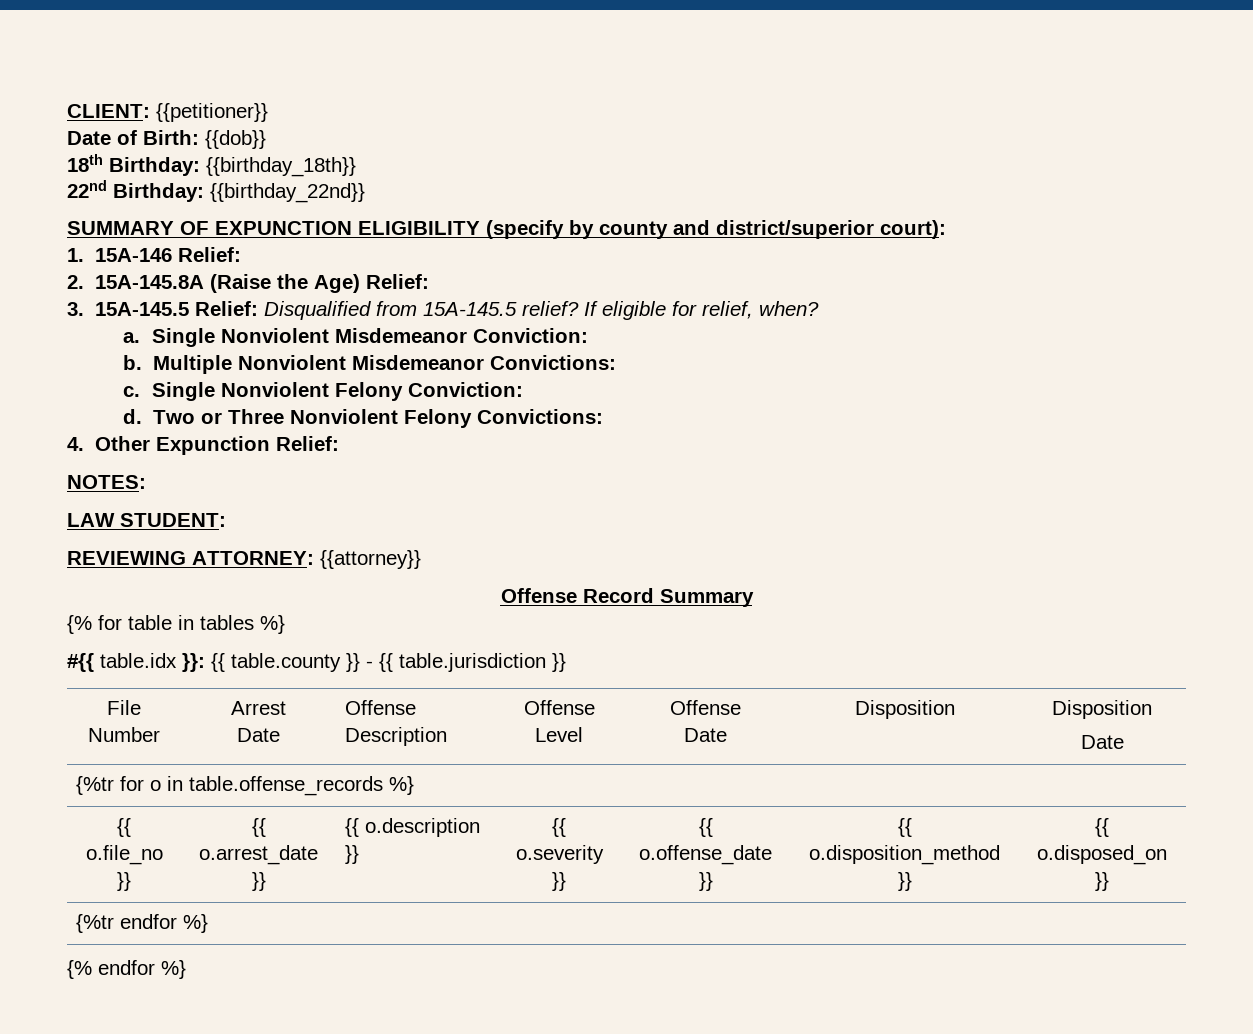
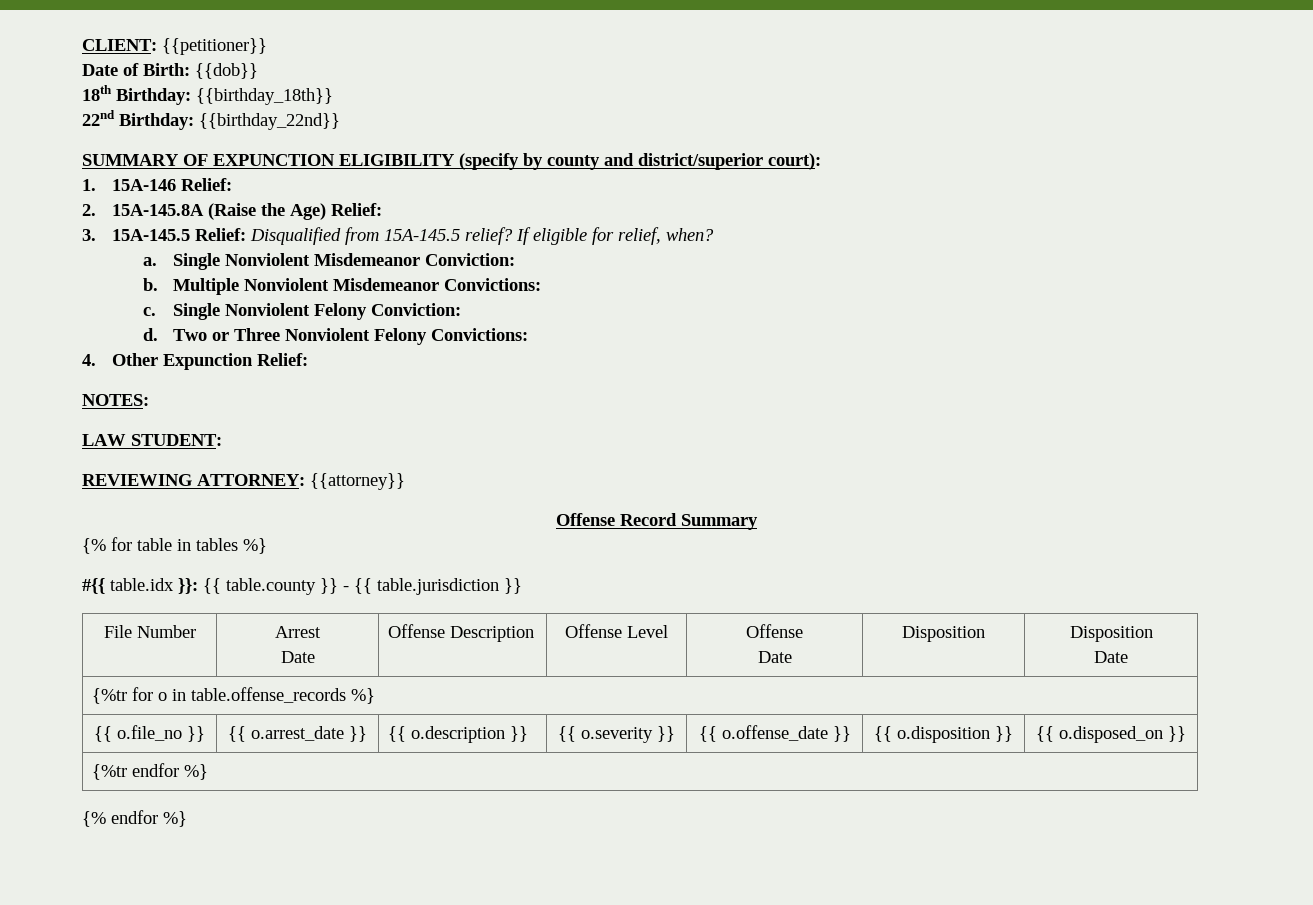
[809,845,1000,865] o.disposition_method -> [897,726,990,743] o.disposition

